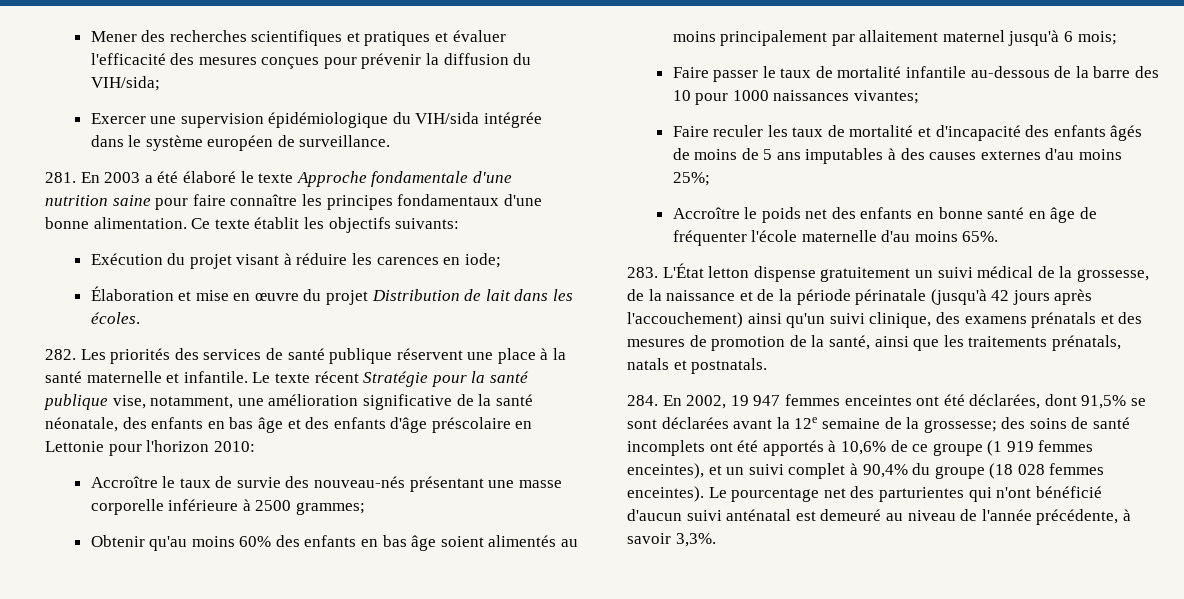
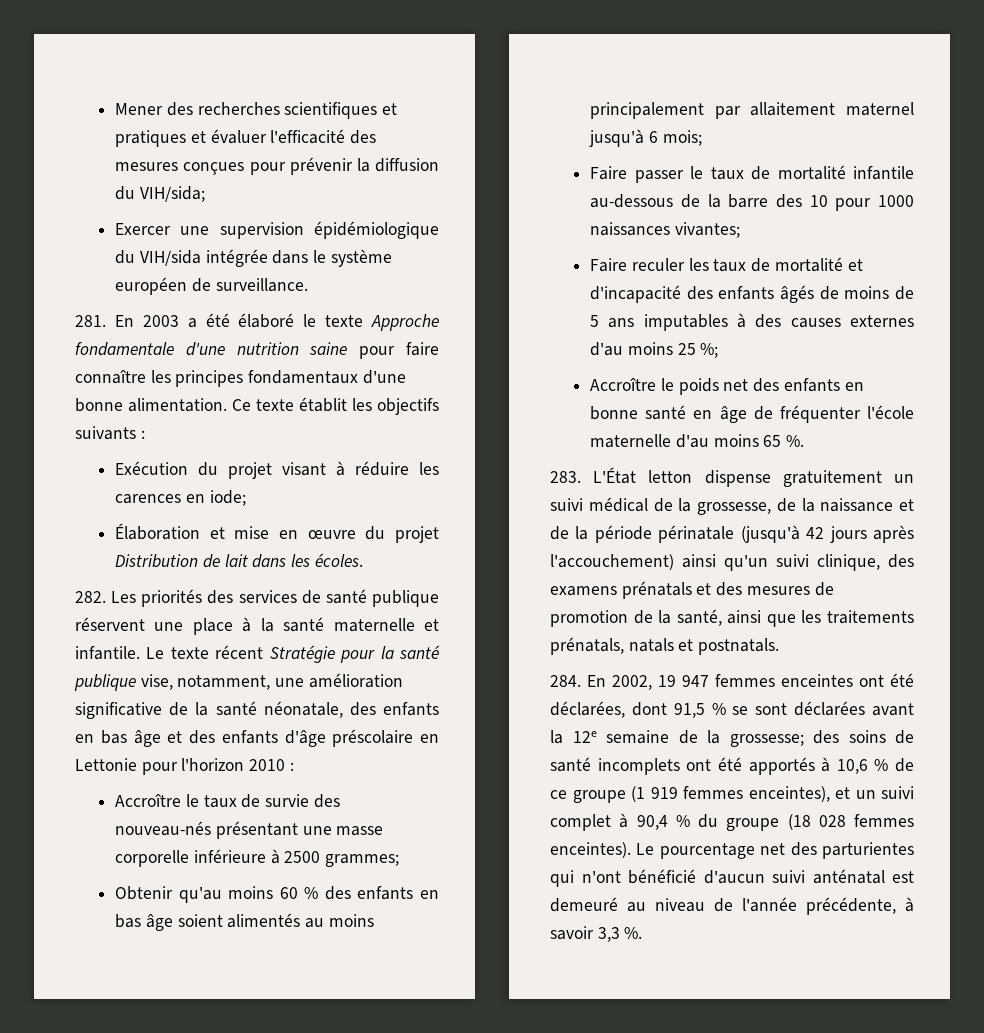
[395,218,460,229] suivants: -> [75,426,145,440] suivants :
[213,441,255,452] 2010: -> [249,759,294,771] 2010 :
[239,536,272,547] 60% -> [279,887,319,899] 60 %
[672,172,710,186] 25%; -> [677,343,719,358] 25 %;
[962,231,999,242] 65%. -> [763,435,805,447] 65 %.
[1081,395,1127,409] 91,5% -> [673,703,726,718] 91,5 %
[840,441,886,455] 10,6% -> [836,759,889,774] 10,6 %
[862,464,908,478] 90,4% -> [636,815,690,830] 90,4 %
[675,533,716,547] 3,3%. -> [597,927,643,942] 3,3 %.

